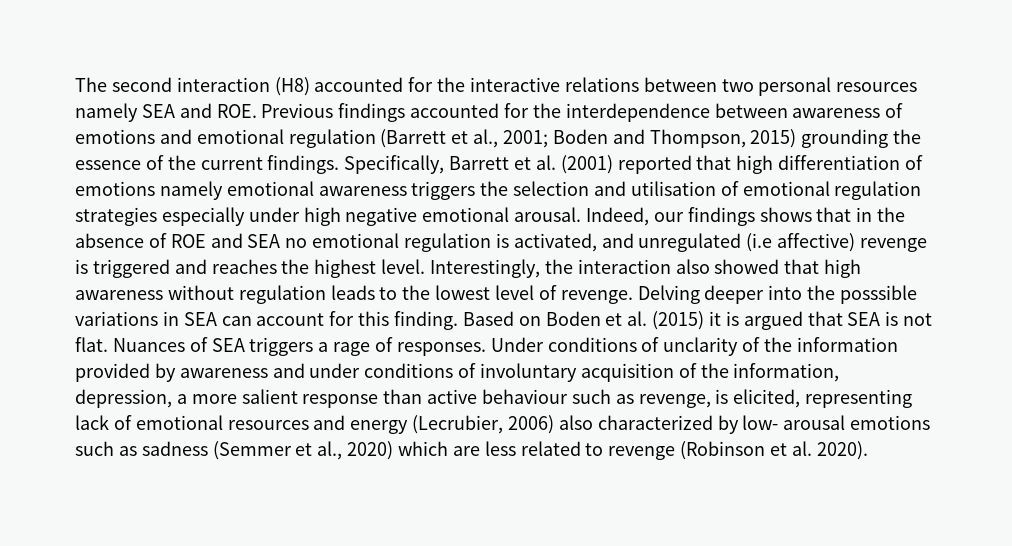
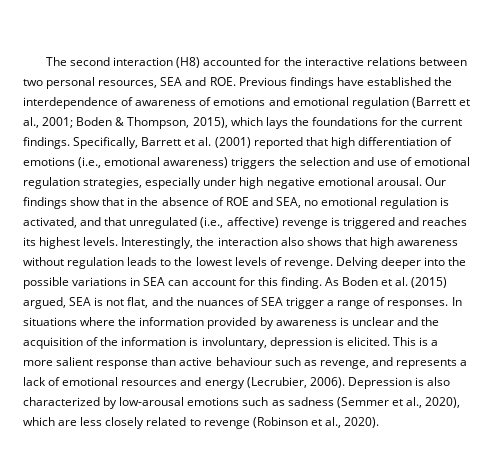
[836,82,918,92] [75,103,138,122] resources namely -> [98,80,158,88] resources,
[410,103,530,118] accounted for -> [336,77,431,86] have established
[714,103,788,118] between -> [121,97,134,106] of
[612,129,922,148] [75,155,164,170] and Thompson, 2015) grounding the essence of -> [115,117,398,129] & Thompson, 2015), which lays the foundations for
[159,181,407,200] namely emotional awareness -> [78,157,229,168] (i.e., emotional awareness)
[630,181,716,196] utilisation -> [376,160,397,166] use
[75,207,157,226] strategies -> [83,177,143,189] strategies,
[586,207,812,226] Indeed, our findings shows -> [424,177,446,186] [23,197,101,209] Our findings show
[247,234,281,248] SEA -> [275,197,301,208] SEA,
[638,233,773,252] unregulated (i.e -> [104,217,224,229] that unregulated (i.e.,
[281,259,426,278] the highest level. -> [23,237,119,249] its highest levels.
[714,259,780,274] showed -> [306,237,342,246] shows
[495,285,535,300] level -> [234,257,267,266] levels
[840,285,918,304] posssible -> [23,277,69,289] possible
[462,311,541,326] Based on -> [324,277,339,286] As
[709,311,933,330] [75,337,761,356] it is argued that SEA is not flat. Nuances of SEA triggers a rage of responses. Under conditions of unclarity of -> [23,297,462,309] [23,317,116,326] argued, SEA is not flat, and the nuances of SEA trigger a range of responses. In situations where
[272,363,840,382] [75,389,172,408] and under conditions of involuntary acquisition of the information, depression, -> [339,317,440,326] [23,337,429,349] is unclear and the acquisition of the information is involuntary, depression is elicited. This is
[715,389,913,408] is elicited, representing -> [371,357,468,369] and represents a
[508,415,555,434] 2006) -> [309,377,424,389] 2006). Depression is
[742,415,846,430] low- arousal -> [119,397,185,406] low-arousal
[347,441,394,460] 2020) -> [425,397,461,408] 2020),
(516, 448) none -> [105,417,145,429] closely
[791,441,812,456] al. -> [324,417,341,428] al.,

